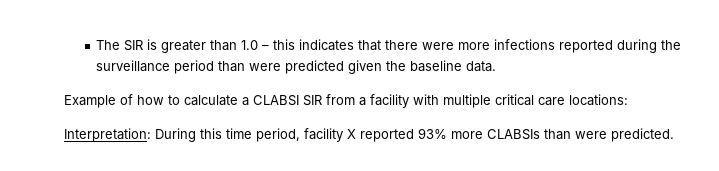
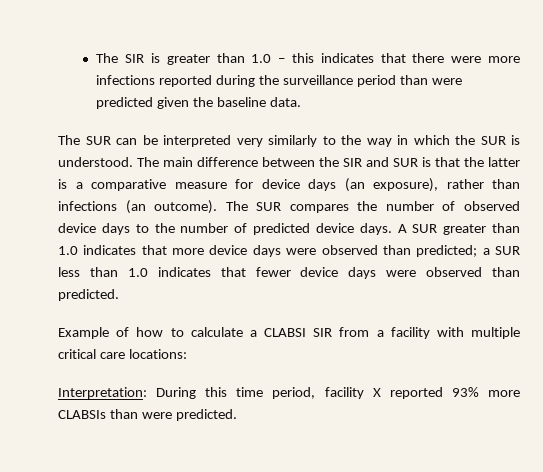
(497, 66) none -> [58,135,520,147] [58,157,520,167] [58,178,520,192] [58,200,520,214] [58,223,520,235] [58,245,520,257] [58,267,520,279] [58,289,119,301] // The SUR can be interpreted very similarly to the way in which the SUR is understood. The main difference between the SIR and SUR is that the latter is a comparative measure for device days (an exposure), rather than infections (an outcome). The SUR compares the number of observed device days to the number of predicted device days. A SUR greater than 1.0 indicates that more device days were observed than predicted; a SUR less than 1.0 indicates that fewer device days were observed than predicted.

